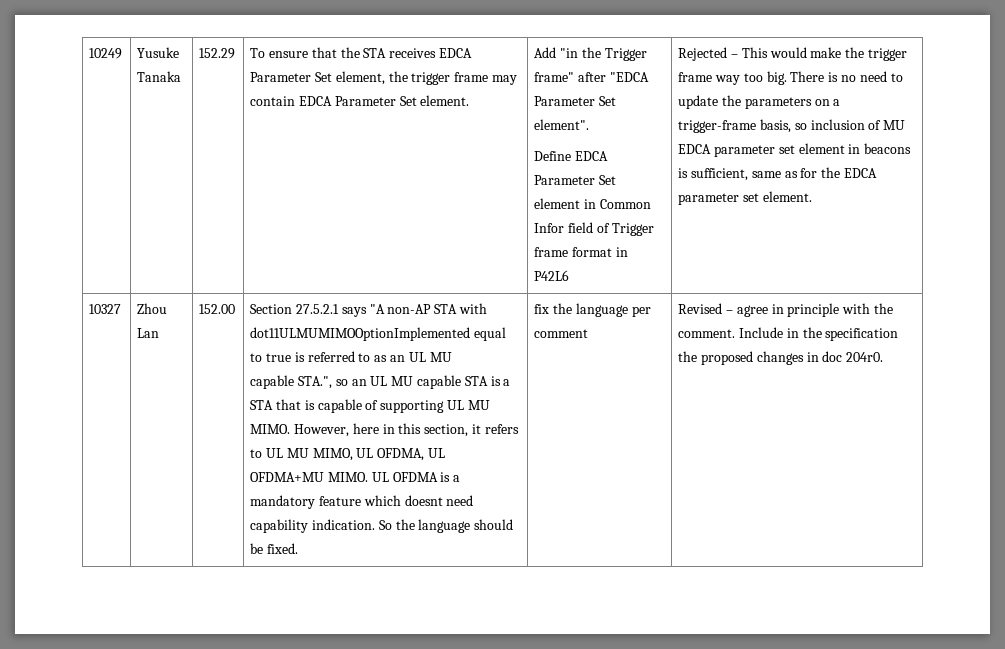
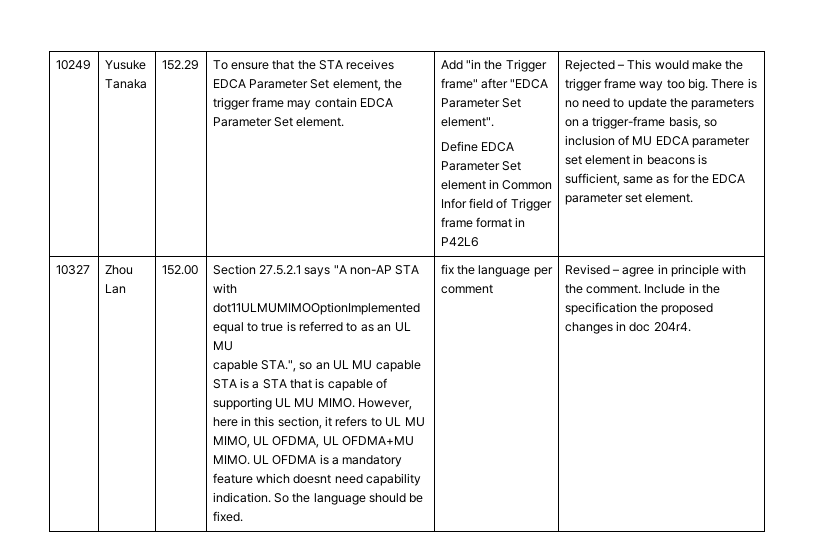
[846,352,884,362] 204r0. -> [653,322,691,332] 204r4.

